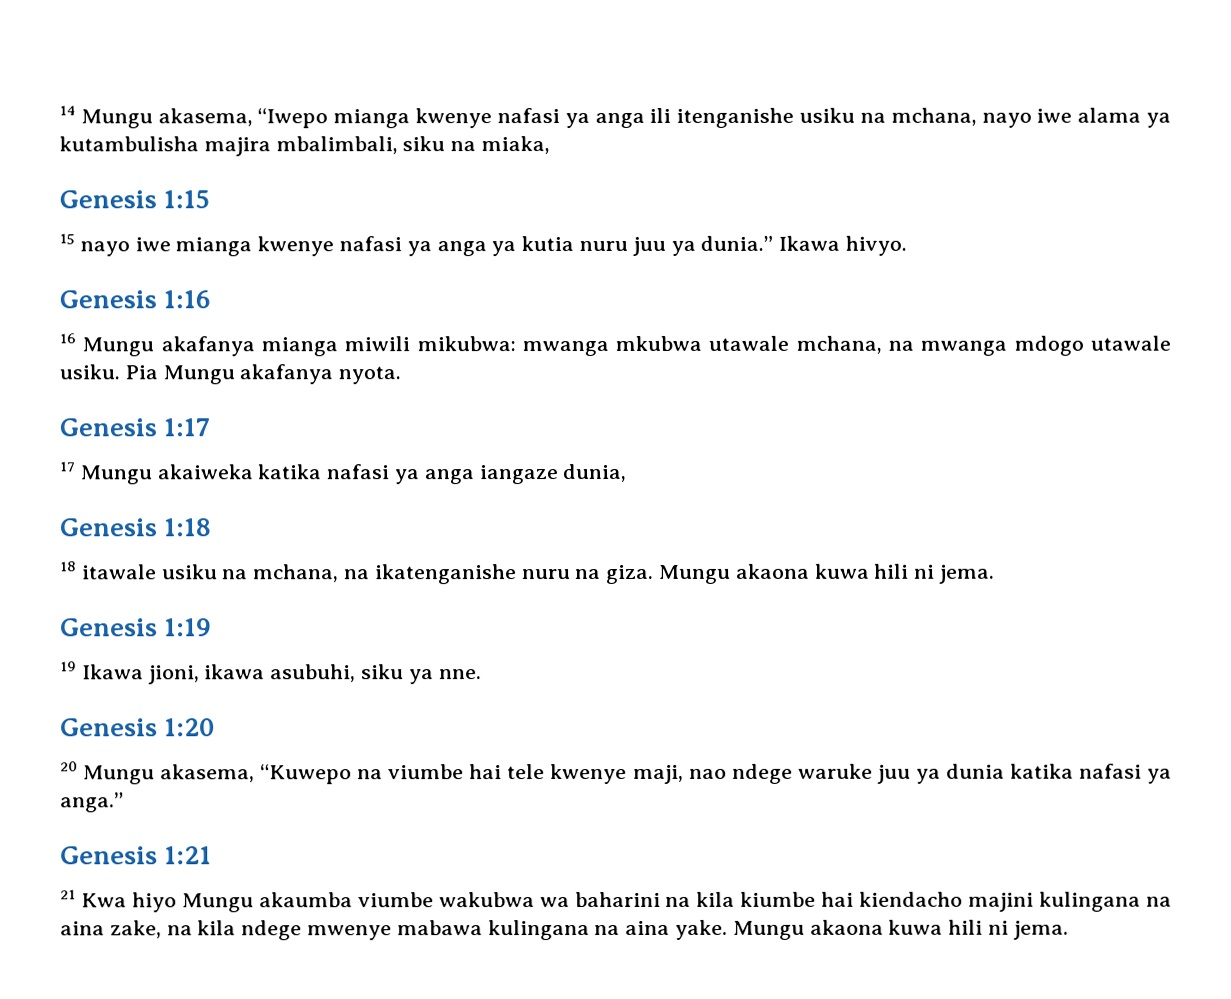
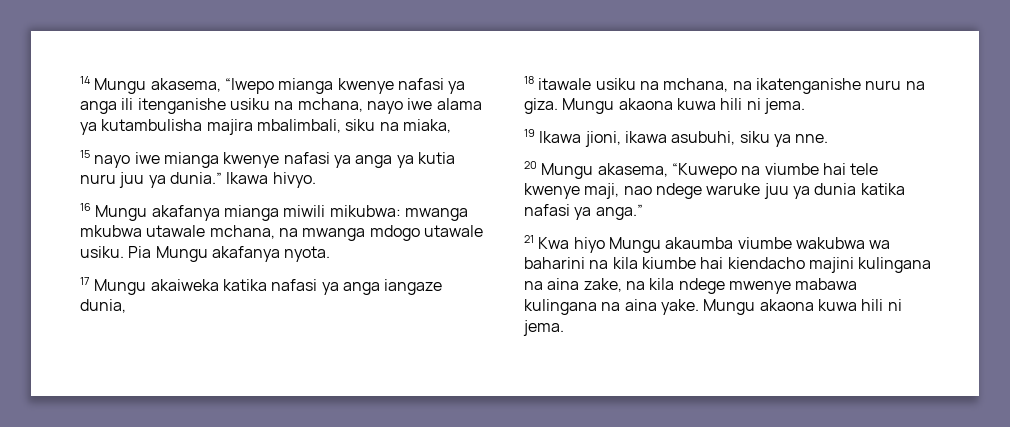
[59,190,211,209] // Genesis 1:15 -> (451, 126) none
[59,290,212,309] // Genesis 1:16 -> (316, 180) none
[59,418,211,437] // Genesis 1:17 -> (331, 254) none
[60,518,213,537] // Genesis 1:18 -> (126, 306) none
[60,618,213,637] // Genesis 1:19 -> (805, 106) none
[60,718,216,737] // Genesis 1:20 -> (829, 138) none
[60,846,213,865] // Genesis 1:21 -> (643, 212) none

